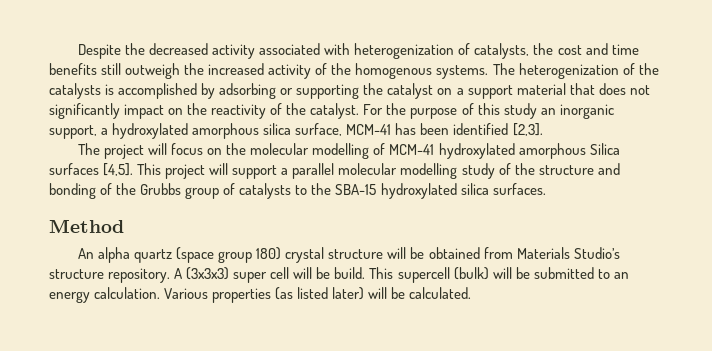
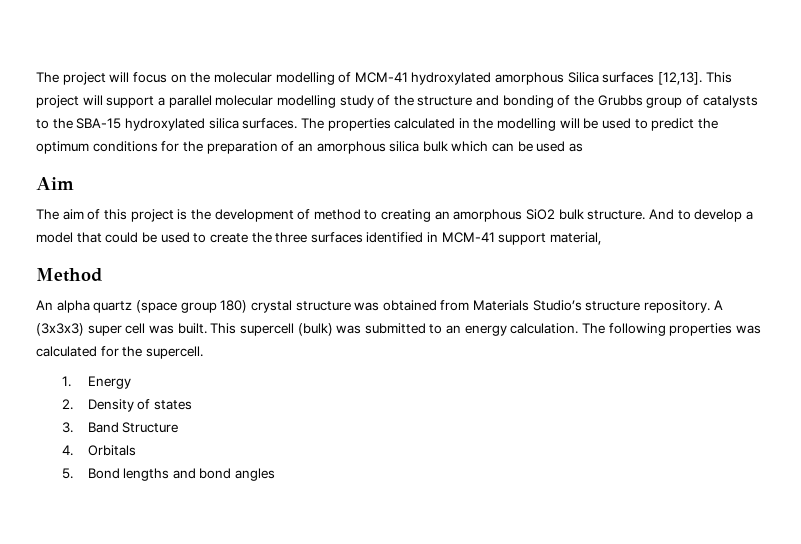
[77,43,639,59] [49,63,659,79] [49,83,650,99] [49,103,614,119] [49,123,543,139] Despite the decreased activity associated with heterogenization of catalysts, the cost and time benefits still outweigh the increased activity of the homogenous systems. The heterogenization of the catalysts is accomplished by adsorbing or supporting the catalyst on a support material that does not significantly impact on the reactivity of the catalyst. For the purpose of this study an inorganic support, a hydroxylated amorphous silica surface, MCM-41 has been identified [2,3]. // -> (36, 77) none
[103,163,134,176] [4,5]. -> [658,72,703,85] [12,13].
(546, 189) none -> [300,118,718,131] [36,141,584,154] [36,177,74,190] [36,209,753,222] [36,232,602,245] The properties calculated in the modelling will be used to predict the optimum conditions for the preparation of an amorphous silica bulk which can be used as // Aim // The aim of this project is the development of method to creating an amorphous SiO2 bulk structure. And to develop a model that could be used to create the three surfaces identified in MCM-41 support material,
[387,247,425,259] will be -> [354,302,380,311] was
[293,267,366,279] will be build. -> [148,323,207,334] was built.
[492,267,530,279] will be -> [336,325,362,334] was
[164,287,472,303] Various properties (as listed later) will be calculated. -> [582,323,761,336] [36,346,203,359] [61,376,131,389] [61,399,192,412] [61,422,179,433] [61,445,136,456] [61,468,276,481] The following properties was calculated for the supercell. // 1. Energy // 2. Density of states // 3. Band Structure // 4. Orbitals // 5. Bond lengths and bond angles

